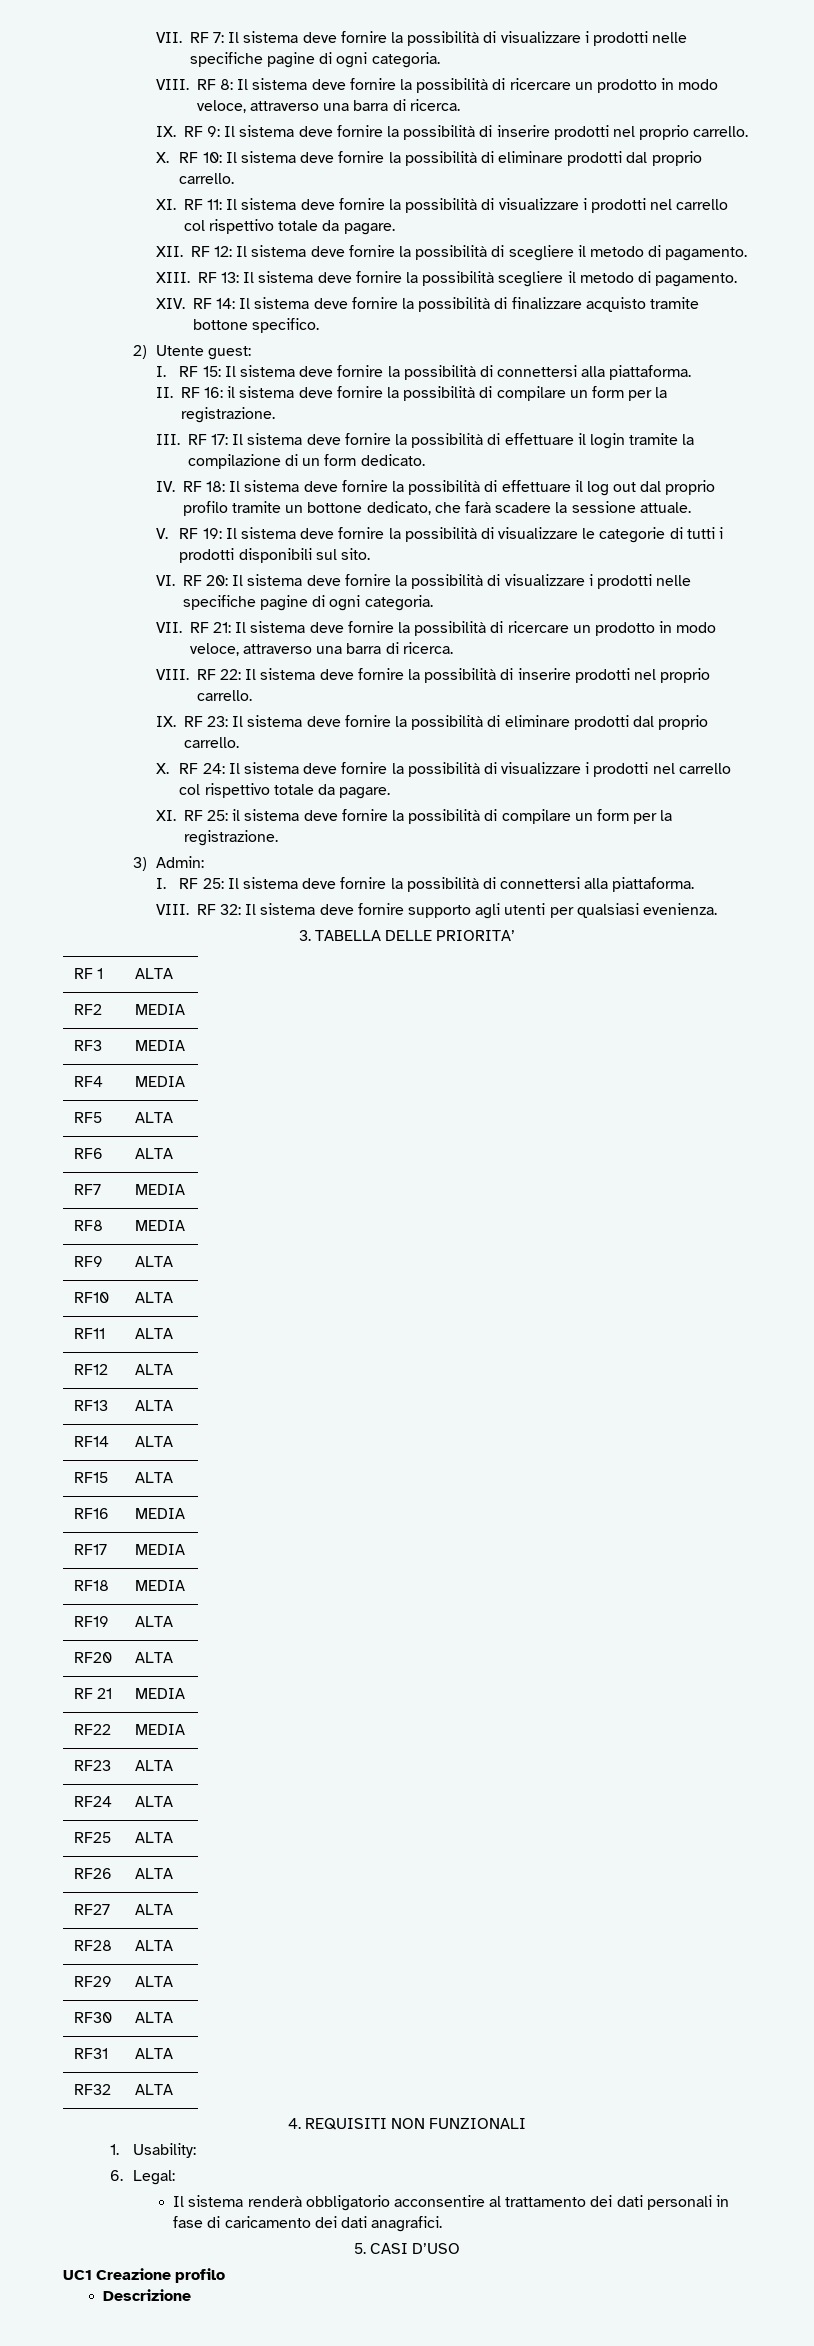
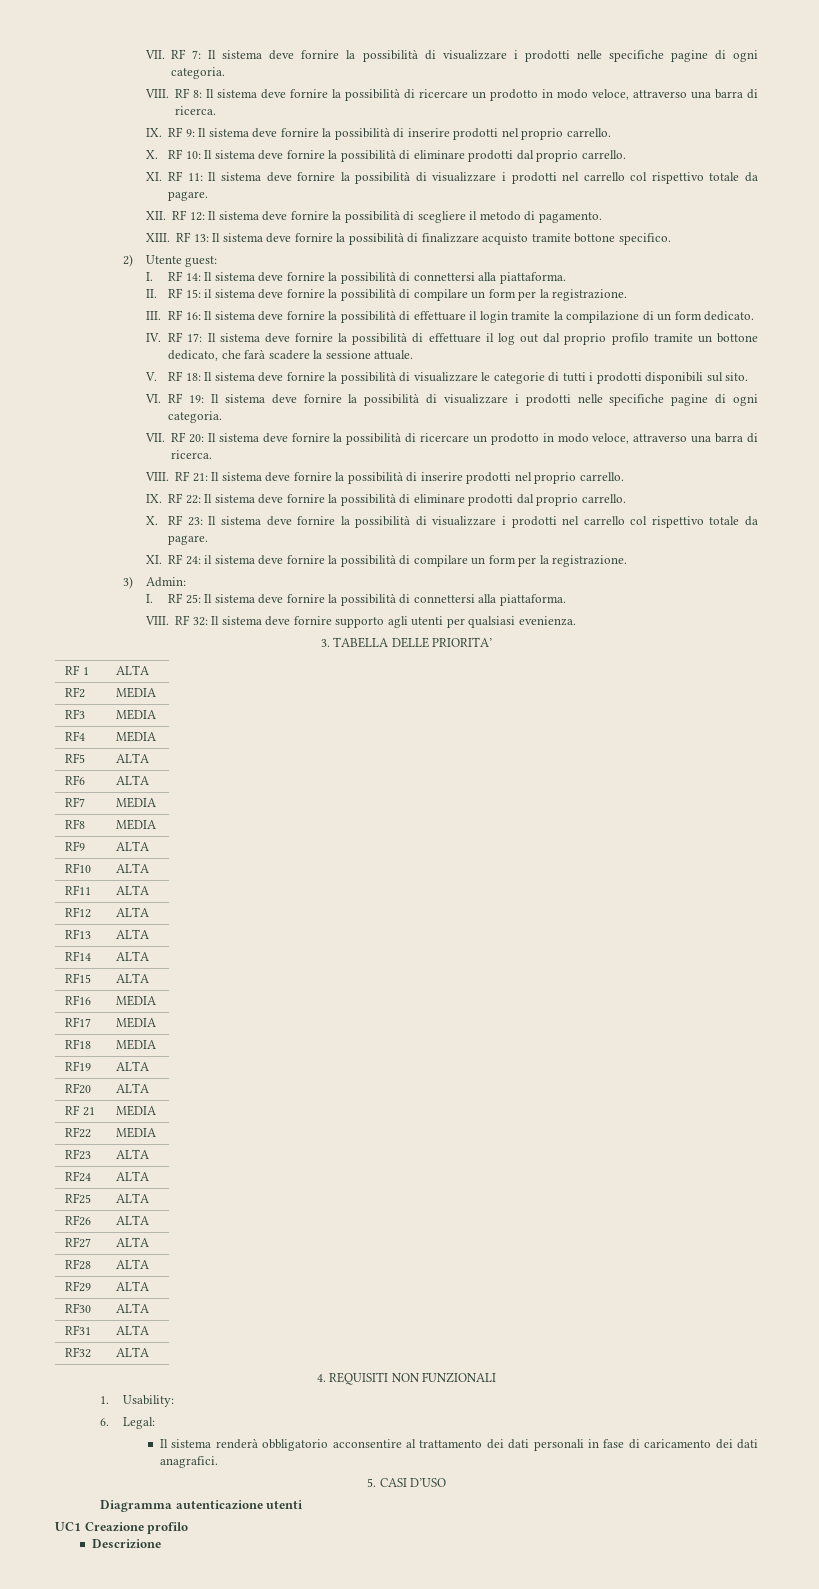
[498,271,738,287] [156,297,491,312] scegliere il metodo di pagamento. // XIV. RF 14: Il sistema deve fornire la possibilità -> (404, 238) none
[202,366,221,377] 15: -> [185,273,201,281] 14:
[204,387,224,398] 16: -> [185,289,201,298] 15:
[211,434,229,445] 17: -> [185,312,201,320] 16:
[206,481,226,492] 18: -> [187,333,203,342] 17:
[202,528,222,539] 19: -> [185,373,201,381] 18:
[206,575,229,586] 20: -> [189,395,205,403] 19:
[213,622,232,633] 21: -> [188,434,204,443] 20:
[220,669,242,680] 22: -> [192,473,208,482] 21:
[207,716,229,727] 23: -> [185,495,201,504] 22:
[202,763,225,774] 24: -> [187,517,203,526] 23:
[207,810,229,821] 25: -> [185,556,201,565] 24:
(461, 2248) none -> [100,1500,304,1512] // Diagramma autenticazione utenti

